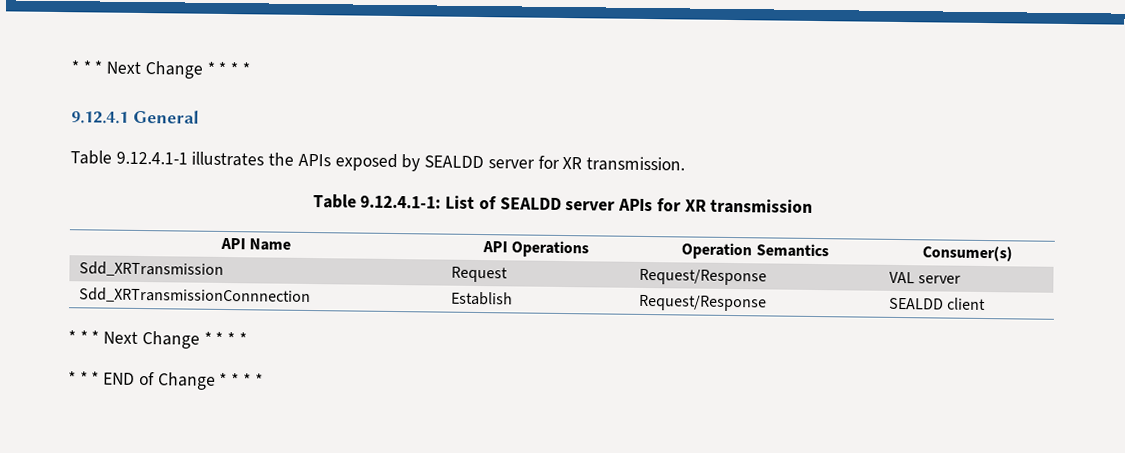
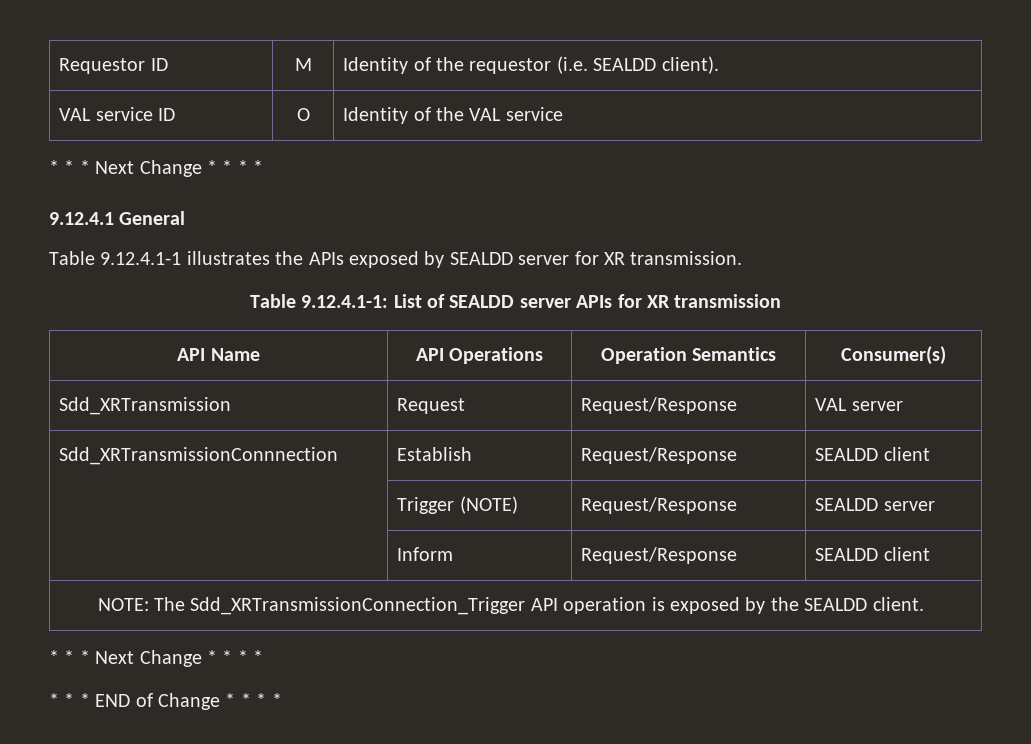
(71, 67) none -> [59,58,168,74] [294,58,312,71] [343,56,719,74] [59,107,176,121] [296,108,310,121] [343,107,563,124] Requestor ID | M | Identity of the requestor (i.e. SEALDD client). // VAL service ID | O | Identity of the VAL service //
(987, 304) none -> [397,496,518,514] [581,497,738,514] [815,498,935,511] [397,547,454,561] [581,547,738,564] [815,547,930,561] [97,597,924,615] // | Trigger (NOTE) | Request/Response | SEALDD server // | Inform | Request/Response | SEALDD client // NOTE: The Sdd_XRTransmissionConnection_Trigger API operation is exposed by the SEALDD client.

